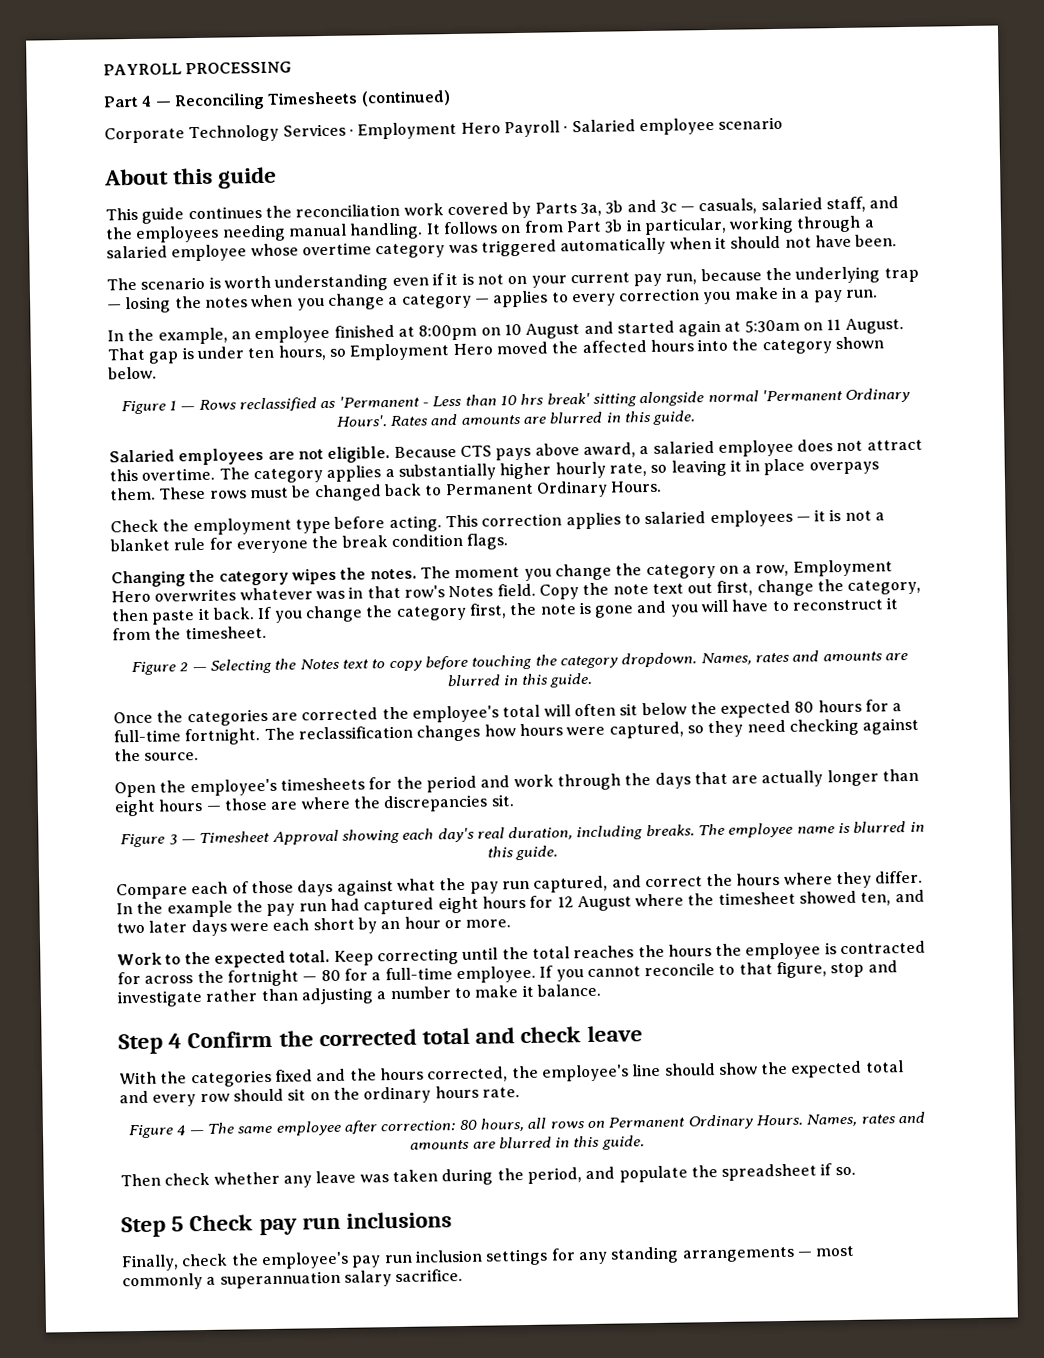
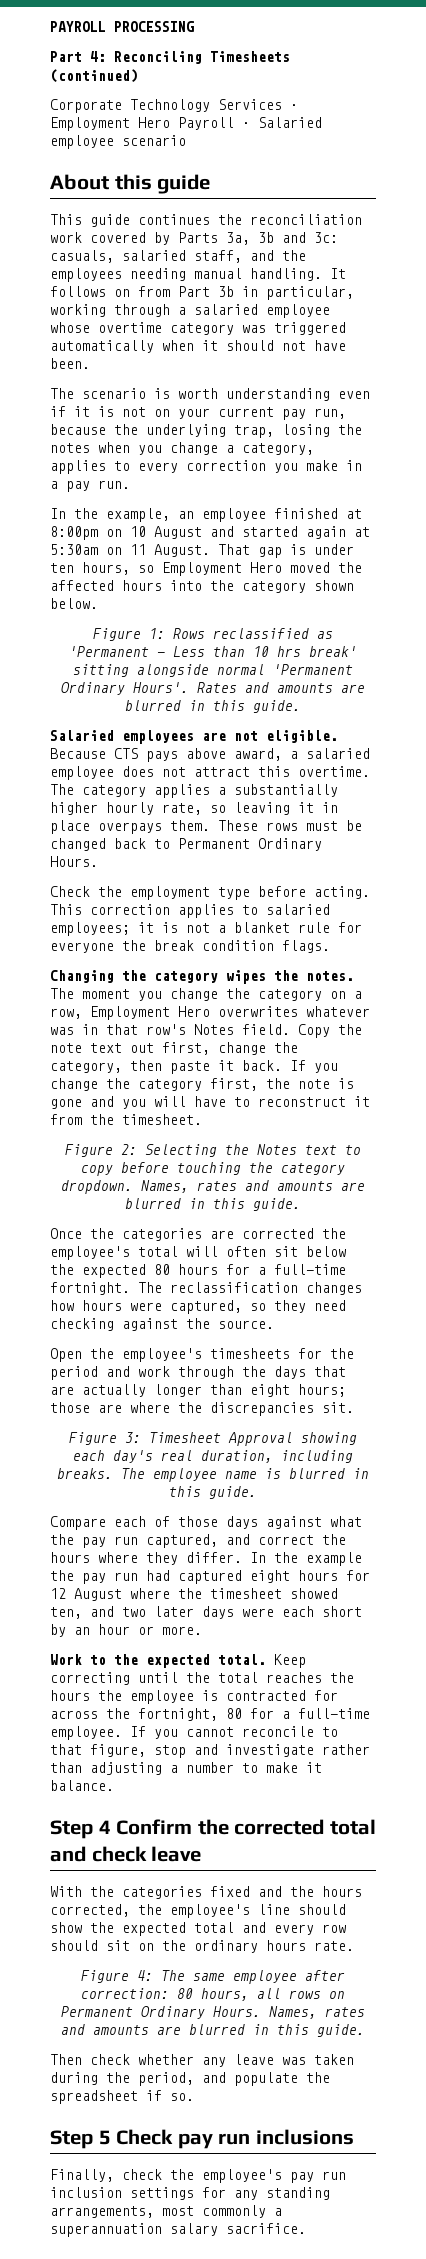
[141,95,172,107] 4 — -> [90,51,106,62] 4:
[659,201,696,213] 3c — -> [314,232,338,243] 3c:
[883,267,919,283] [107,304,122,310] trap — -> [234,425,274,438] trap,
[401,293,490,309] category — -> [242,443,314,455] category,
[169,400,196,411] 1 — -> [149,628,165,639] 1:
[709,509,811,528] employees — -> [50,922,130,936] employees;
[179,662,207,672] 2 — -> [121,1144,137,1155] 2:
[158,798,222,812] hours — -> [298,1384,346,1397] hours;
[168,834,196,845] 3 — -> [125,1432,141,1443] 3:
[226,969,318,987] fortnight — -> [138,1708,218,1721] fortnight,
[176,1124,205,1136] 4 — -> [137,1970,153,1981] 4:
[681,1246,813,1263] arrangements — -> [50,2206,154,2218] arrangements,

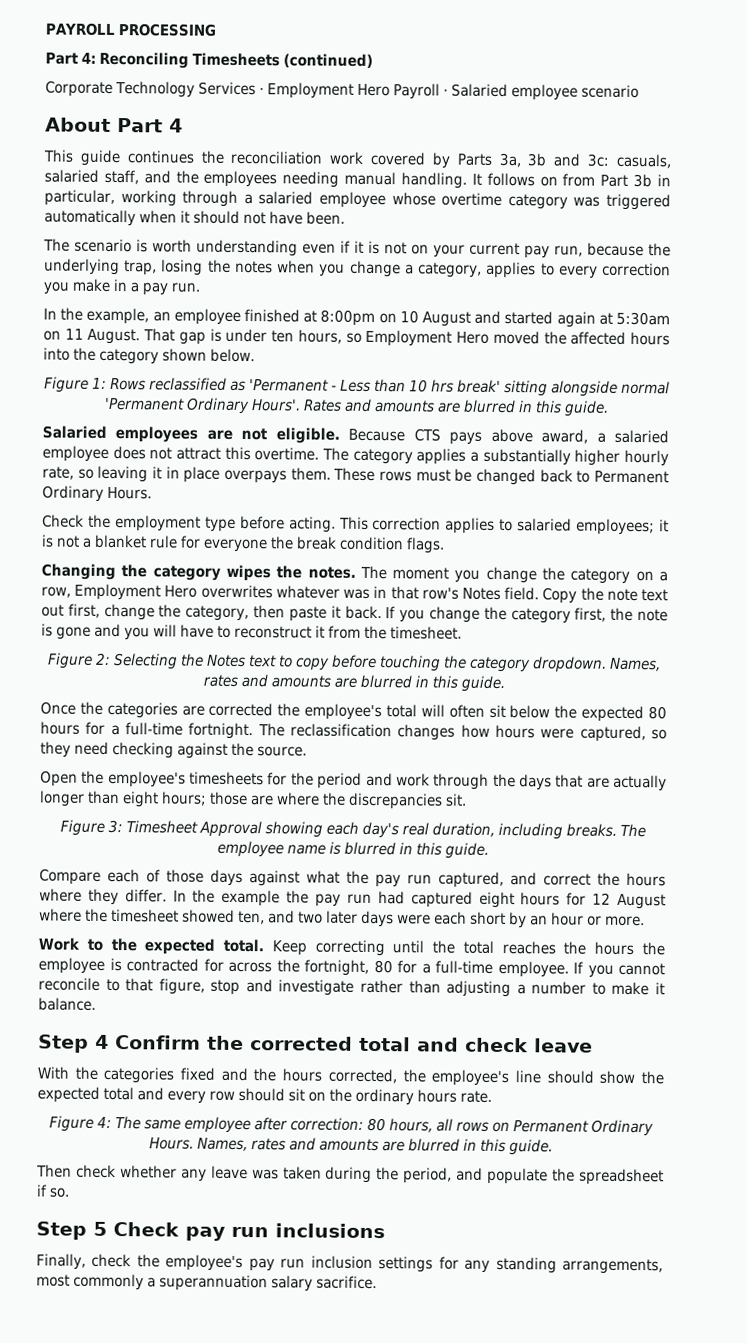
[114,174,211,194] this guide -> [117,118,183,133] Part 4

